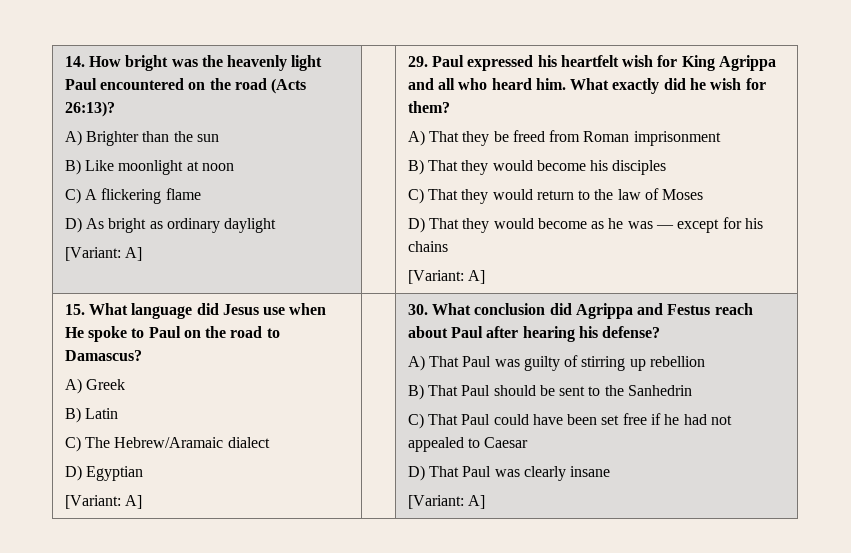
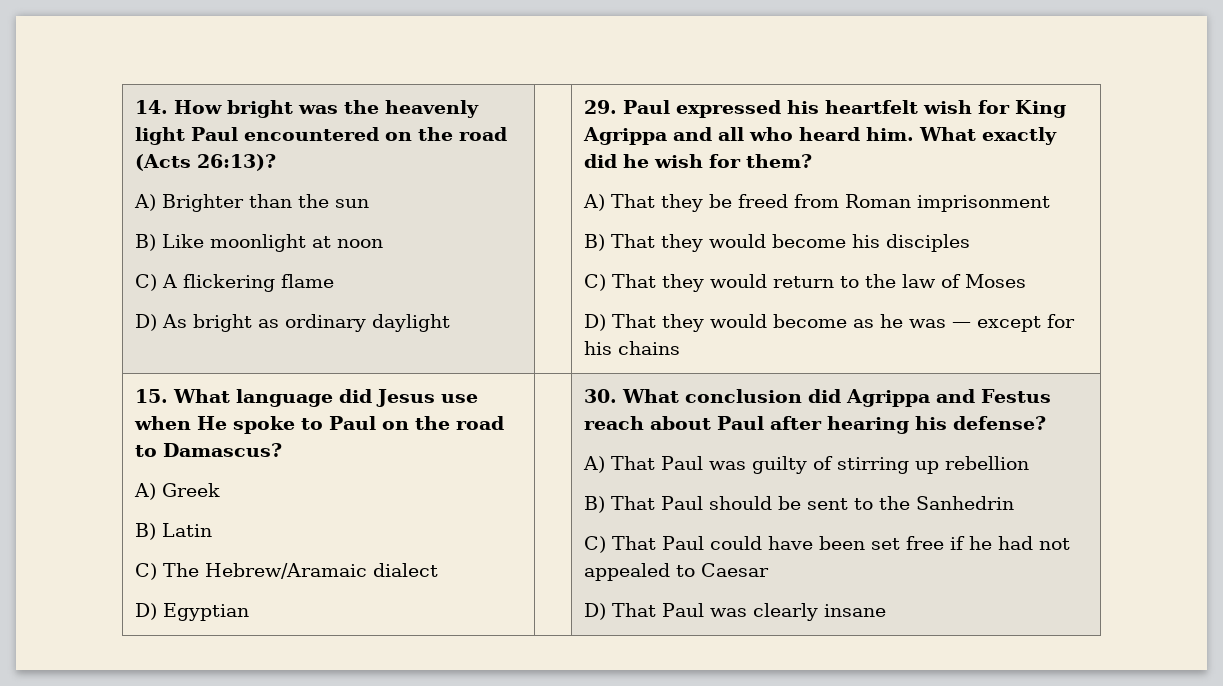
[64,247,142,261] // [Variant: A] -> (451, 323) none
[407,270,485,284] // [Variant: A] -> (681, 348) none
[64,495,142,509] // [Variant: A] -> (250, 612) none
[407,495,485,509] // [Variant: A] -> (887, 610) none

